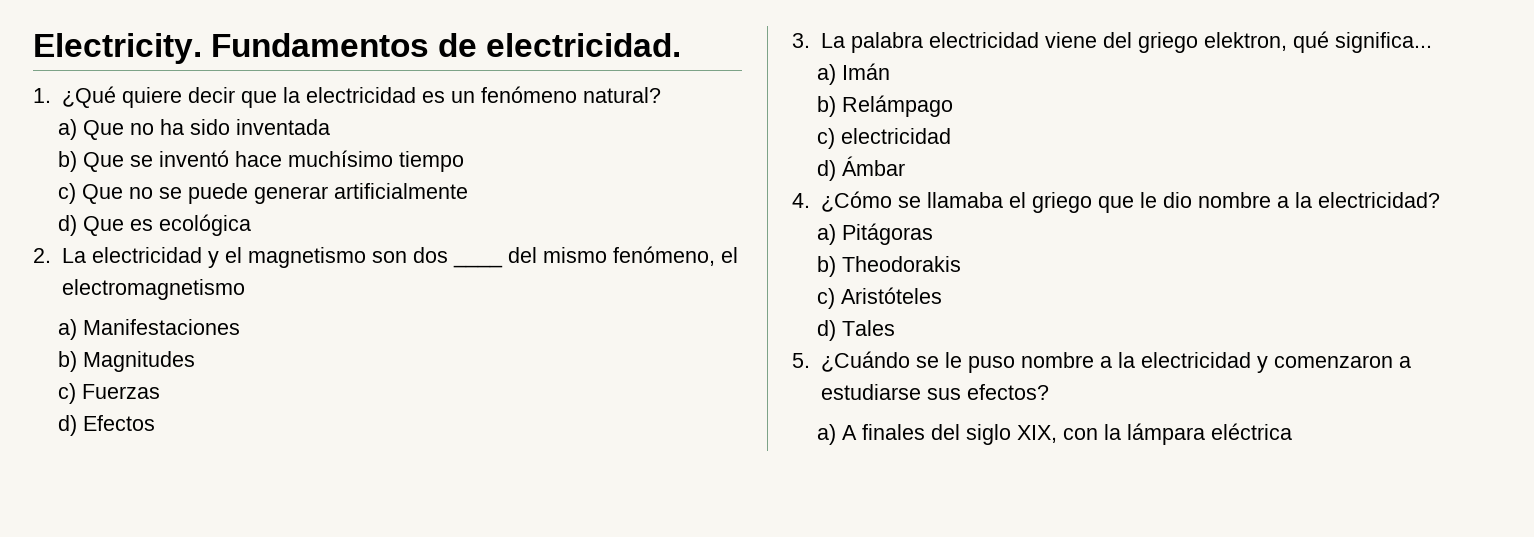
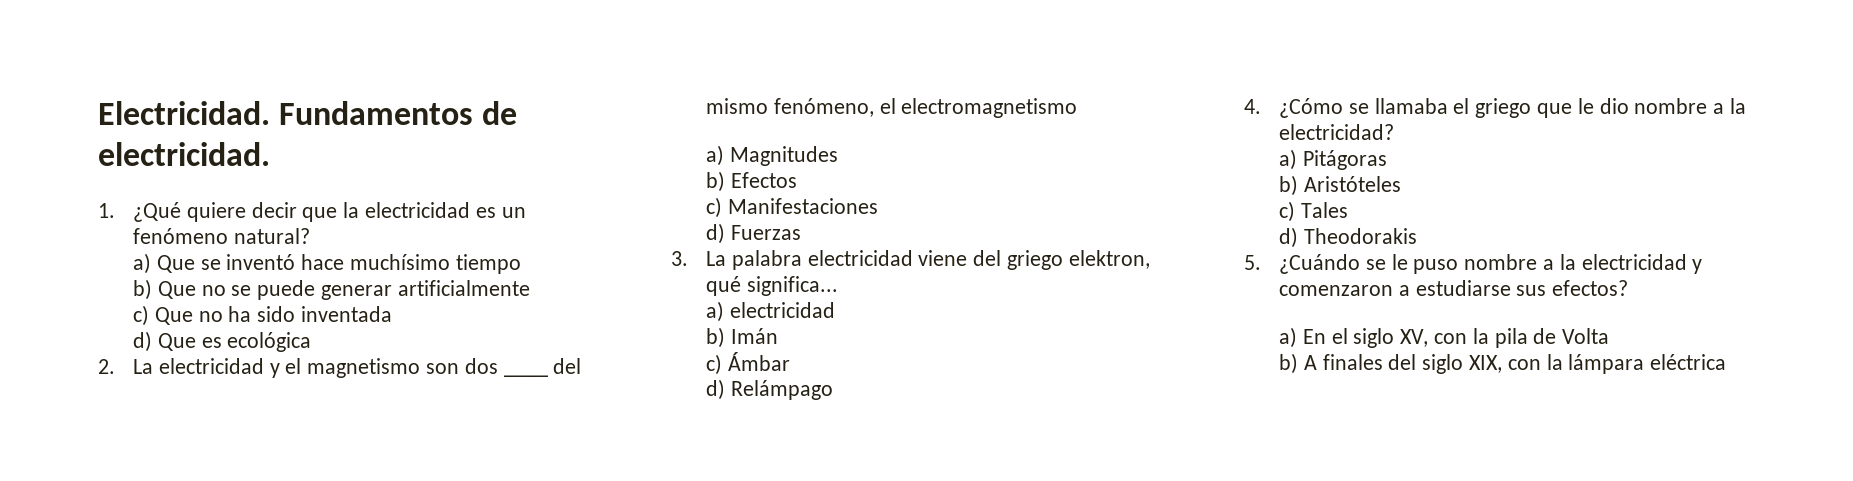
[33,33,202,64] Electricity. -> [98,101,270,125] Electricidad.
[130,119,331,135] [58,151,125,172] no ha sido inventada // b) Que -> (195, 264) none
[58,183,77,204] c) -> [132,279,152,300] b)
(469, 191) none -> [132,305,392,326] // c) Que no ha sido inventada
[83,319,241,335] [58,351,196,372] [58,383,77,404] Manifestaciones // b) Magnitudes // c) -> [729,146,838,166] [705,171,797,192] [705,197,878,218] [705,223,725,244] Magnitudes // b) Efectos // c) Manifestaciones // d)
[58,415,156,436] // d) Efectos -> (801, 232) none
(837, 74) none -> [729,302,835,318] [705,327,725,348] electricidad // b)
[817,95,954,117] [817,128,952,149] [817,156,906,181] // b) Relámpago // c) electricidad // d) Ámbar -> [705,352,790,375] [705,379,833,400] // c) Ámbar // d) Relámpago
[842,256,962,272] [817,287,943,309] [817,320,896,341] Theodorakis // c) Aristóteles // d) Tales -> [1303,176,1401,192] [1278,201,1348,222] [1278,227,1417,248] Aristóteles // c) Tales // d) Theodorakis
(837, 434) none -> [1302,328,1610,348] [1278,353,1298,374] En el siglo XV, con la pila de Volta // b)

